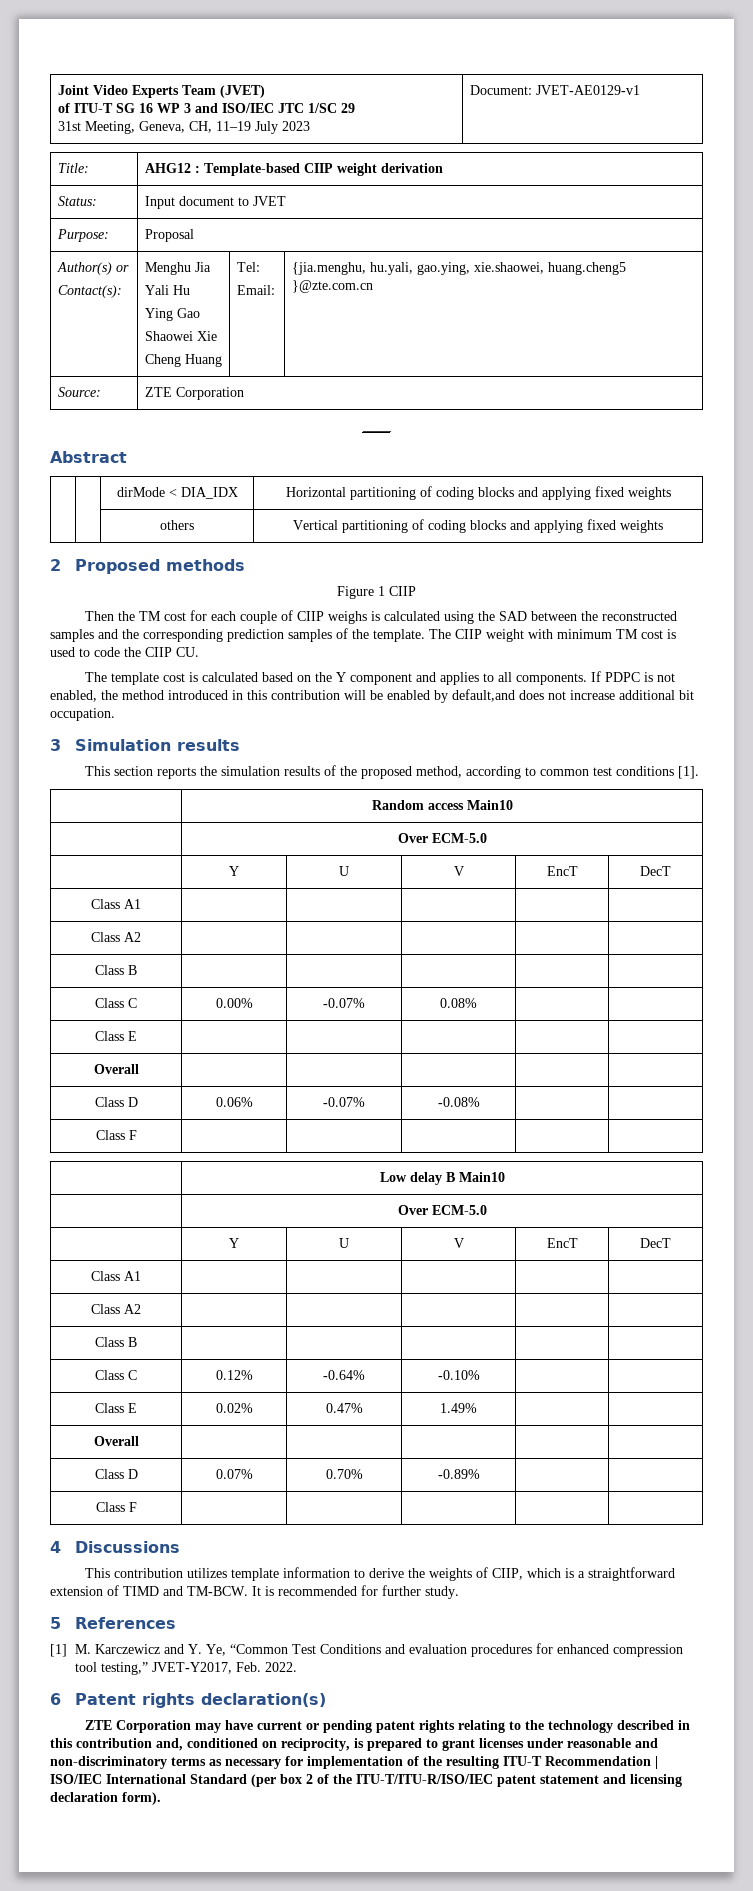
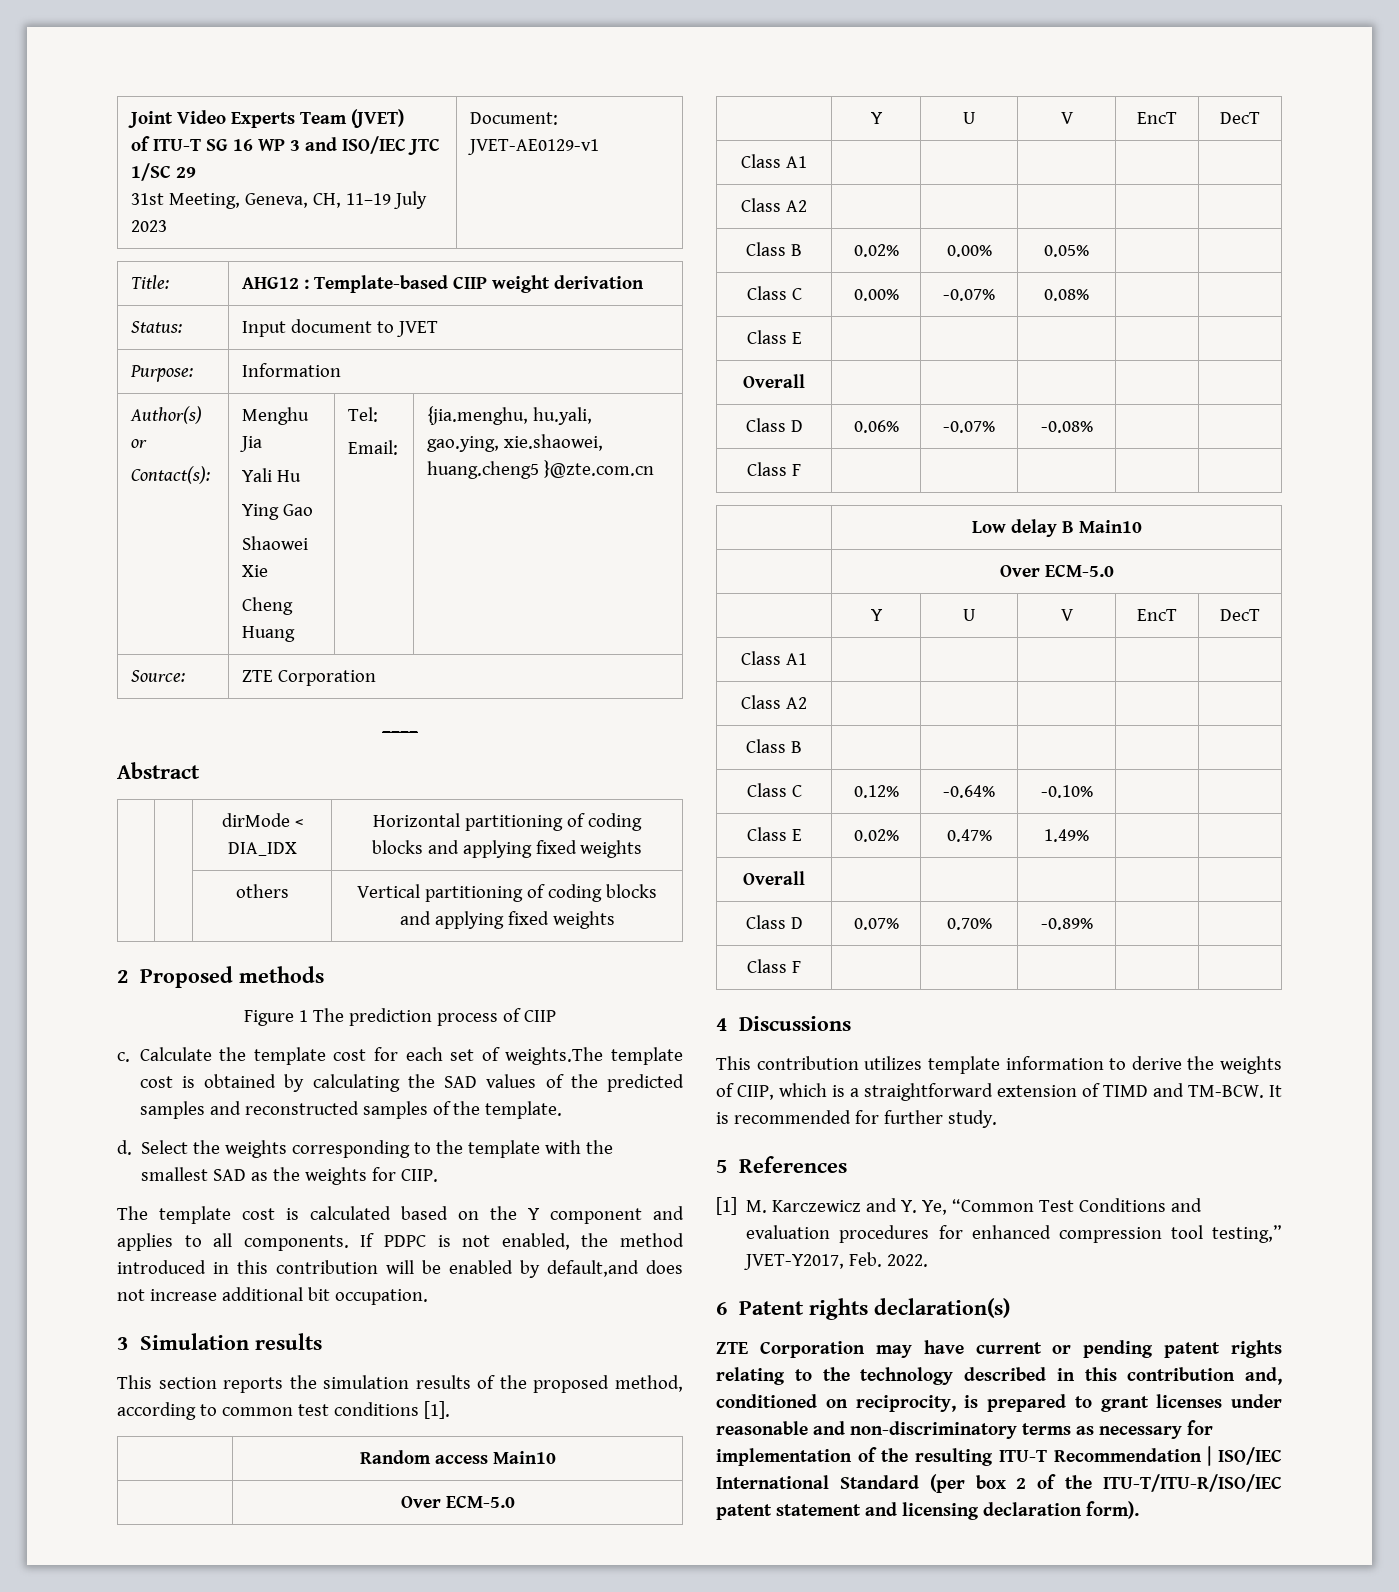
[144,229,194,242] Proposal -> [242,363,342,377] Information
[389,586,416,596] [84,610,677,624] [50,628,676,642] [50,647,199,657] CIIP // Then the TM cost for each couple of CIIP weighs is calculated using the SAD between the reconstructed samples and the corresponding prediction samples of the template. The CIIP weight with minimum TM cost is used to code the CIIP CU. -> [313,1008,556,1026] [117,1047,683,1065] [139,1074,684,1092] [139,1101,563,1119] [117,1140,614,1158] [141,1167,439,1185] The prediction process of CIIP // c. Calculate the template cost for each set of weights.The template cost is obtained by calculating the SAD values of the predicted samples and reconstructed samples of the template. // d. Select the weights corresponding to the template with the smallest SAD as the weights for CIIP.
(137, 970) | | -> [853,244,899,257] [946,245,992,257] [1044,245,1089,257] 0.02% | 0.00% | 0.05%

